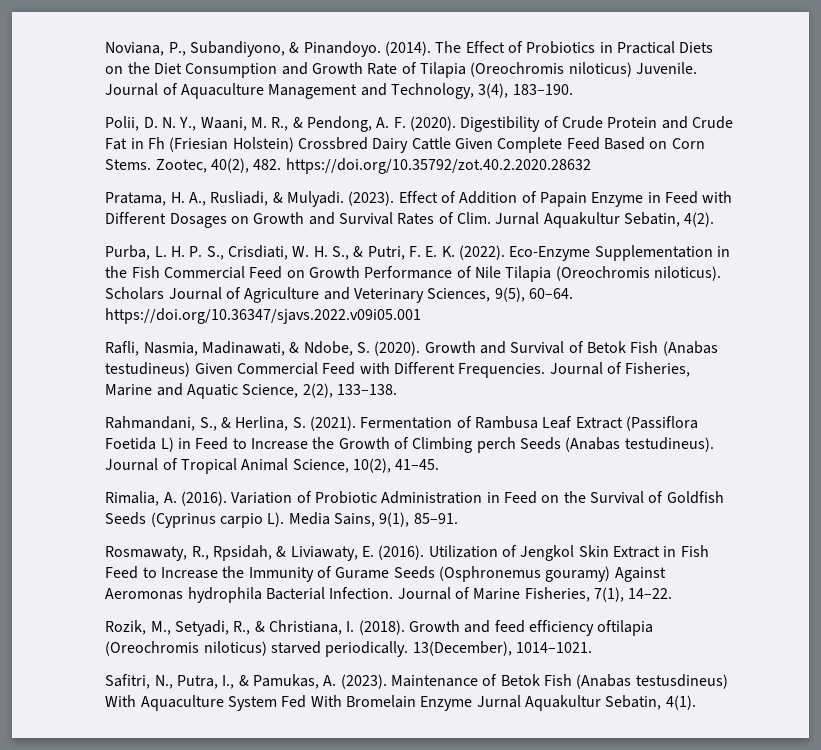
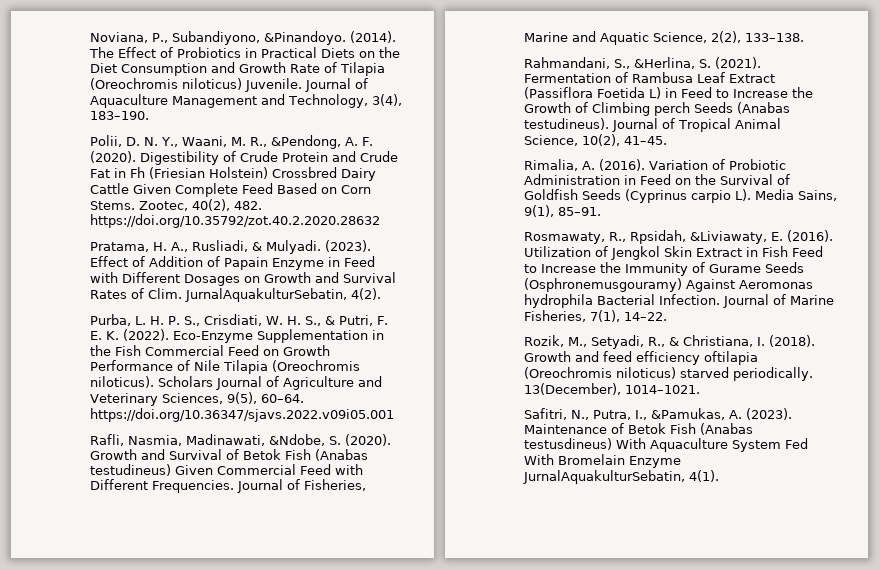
[289,41,381,57] & Pinandoyo. -> [264,31,347,45] &Pinandoyo.
[292,116,373,132] & Pendong, -> [271,135,342,149] &Pendong,
[495,212,680,228] Jurnal Aquakultur Sebatin, -> [185,288,348,302] JurnalAquakulturSebatin,
[289,341,353,356] & Ndobe, -> [269,434,326,446] &Ndobe,
[221,416,289,431] & Herlina, -> [634,57,696,69] &Herlina,
[276,546,358,561] & Liviawaty, -> [690,231,768,244] &Liviawaty,
[439,566,611,582] (Osphronemus gouramy) -> [524,278,683,292] (Osphronemusgouramy)
[238,674,320,689] & Pamukas, -> [651,408,726,420] &Pamukas,
[476,695,662,711] Jurnal Aquakultur Sebatin, -> [523,470,686,484] JurnalAquakulturSebatin,

